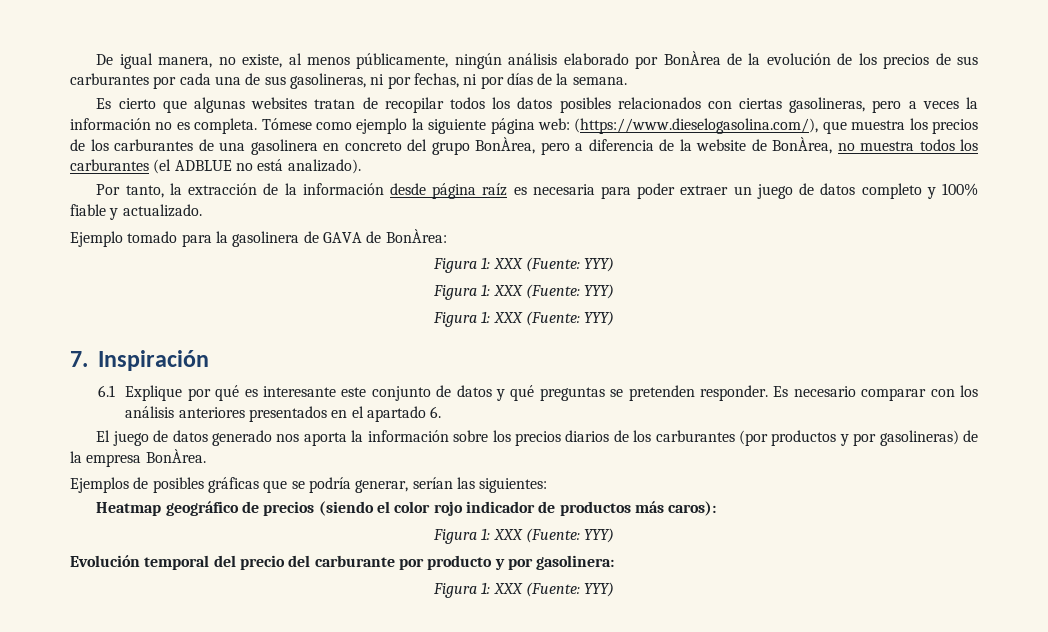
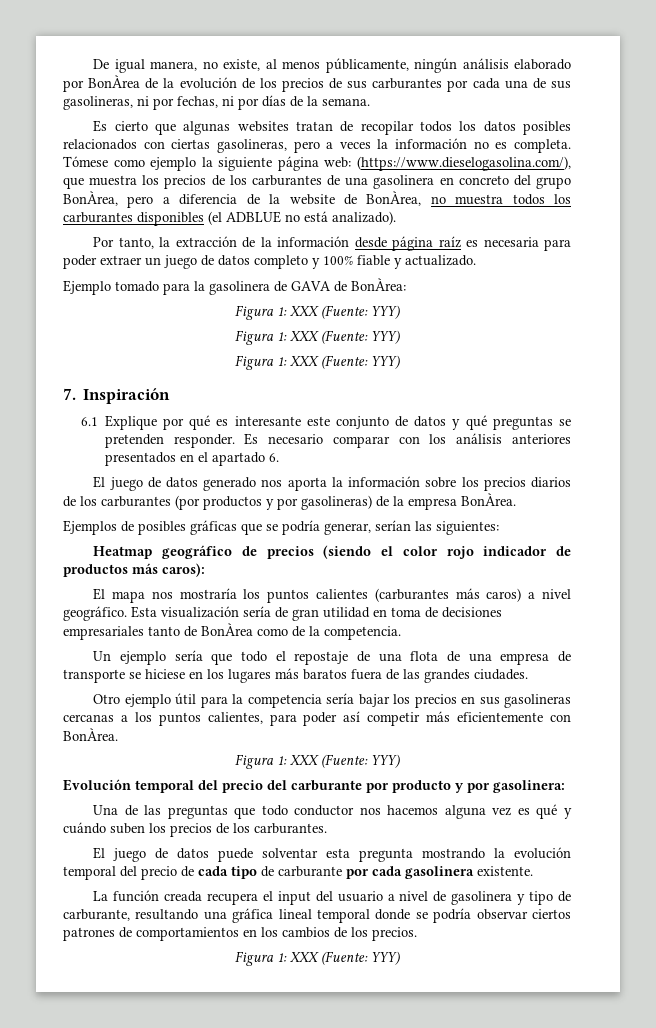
(149, 165) none -> [137,212,204,226] disponibles
(717, 508) none -> [93,588,571,603] [63,606,502,621] [63,623,401,640] [93,650,571,665] [63,668,528,683] [93,693,572,708] [63,711,572,726] [63,728,118,741] // El mapa nos mostraría los puntos calientes (carburantes más caros) a nivel geográfico. Esta visualización sería de gran utilidad en toma de decisiones empresariales tanto de BonÀrea como de la competencia. // Un ejemplo sería que todo el repostaje de una flota de una empresa de transporte se hiciese en los lugares más baratos fuera de las grandes ciudades. // Otro ejemplo útil para la competencia sería bajar los precios en sus gasolineras cercanas a los puntos calientes, para poder así competir más eficientemente con BonÀrea.
(615, 562) none -> [93,804,573,819] [63,822,327,837] [93,847,571,862] [63,866,533,880] [93,890,571,905] [63,908,571,923] [63,927,417,941] // Una de las preguntas que todo conductor nos hacemos alguna vez es qué y cuándo suben los precios de los carburantes. // El juego de datos puede solventar esta pregunta mostrando la evolución temporal del precio de cada tipo de carburante por cada gasolinera existente. // La función creada recupera el input del usuario a nivel de gasolinera y tipo de carburante, resultando una gráfica lineal temporal donde se podría observar ciertos patrones de comportamientos en los cambios de los precios.

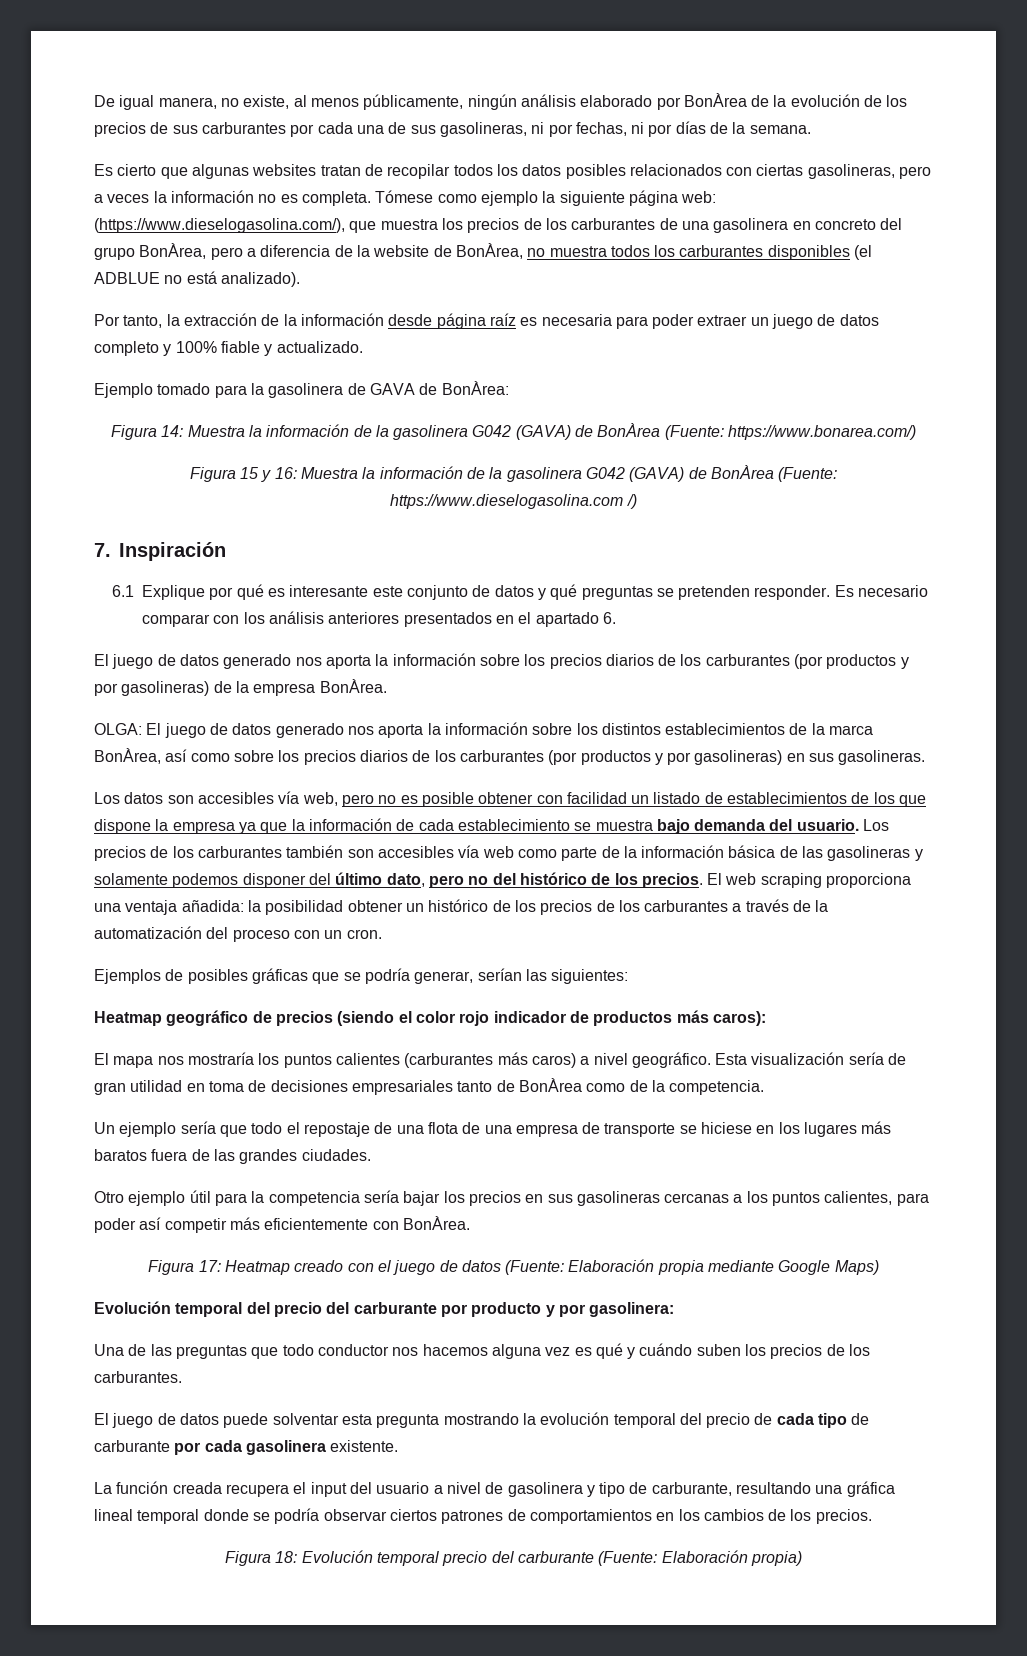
[276,305,400,319] [234,330,400,345] [234,355,400,370] 1: XXX (Fuente: YYY) // Figura 1: XXX (Fuente: YYY) // Figura 1: XXX (Fuente: YYY) -> [161,423,917,440] [189,465,838,482] [390,494,637,509] 14: Muestra la información de la gasolinera G042 (GAVA) de BonÀrea (Fuente: https://www.bonarea.com/) // Figura 15 y 16: Muestra la información de la gasolinera G042 (GAVA) de BonÀrea (Fuente: https://www.dieselogasolina.com /)
(516, 499) none -> [94,722,874,738] [94,748,926,765] [94,791,927,807] [94,818,890,834] [94,845,923,861] [94,872,912,888] [94,899,829,915] [94,926,382,942] // OLGA: El juego de datos generado nos aporta la información sobre los distintos establecimientos de la marca BonÀrea, así como sobre los precios diarios de los carburantes (por productos y por gasolineras) en sus gasolineras. // Los datos son accesibles vía web, pero no es posible obtener con facilidad un listado de establecimientos de los que dispone la empresa ya que la información de cada establecimiento se muestra bajo demanda del usuario. Los precios de los carburantes también son accesibles vía web como parte de la información básica de las gasolineras y solamente podemos disponer del último dato, pero no del histórico de los precios. El web scraping proporciona una ventaja añadida: la posibilidad obtener un histórico de los precios de los carburantes a través de la automatización del proceso con un cron.
[276,754,400,768] 1: XXX (Fuente: YYY) -> [198,1259,879,1275] 17: Heatmap creado con el juego de datos (Fuente: Elaboración propia mediante Google Maps)
[276,951,400,965] 1: XXX (Fuente: YYY) -> [275,1550,802,1566] 18: Evolución temporal precio del carburante (Fuente: Elaboración propia)

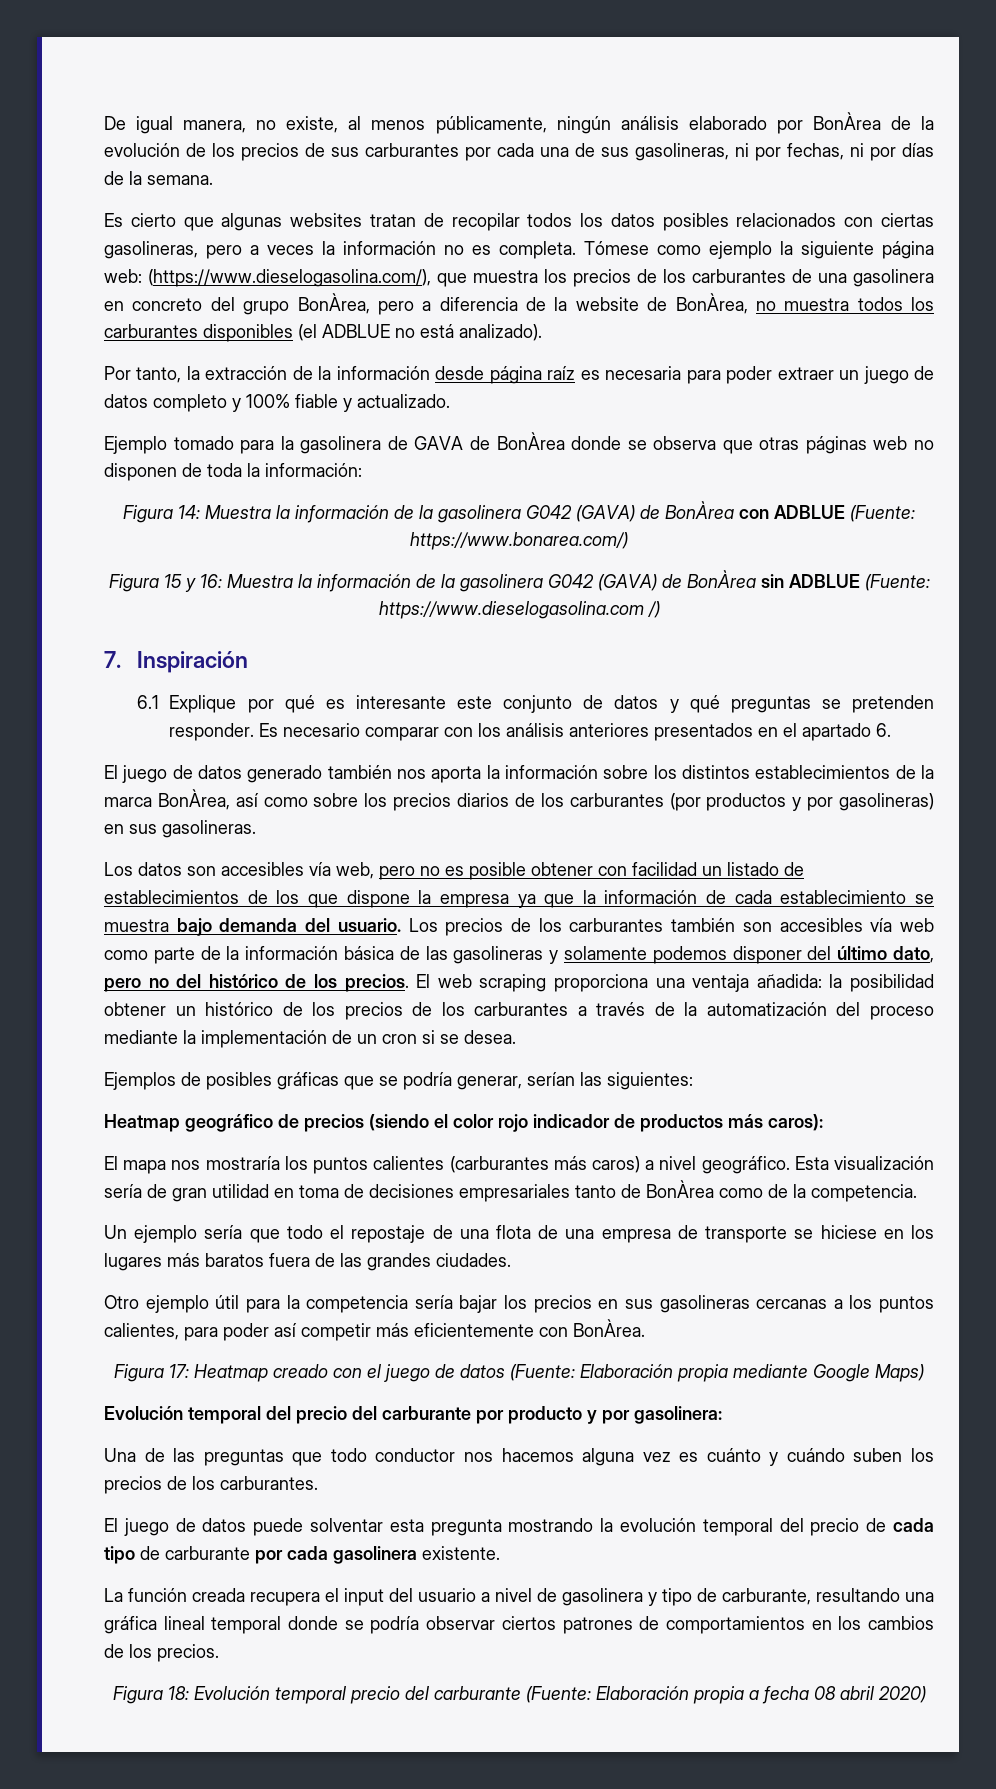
[441,381,509,395] BonÀrea: -> [496,432,934,454] [104,463,362,481] BonÀrea donde se observa que otras páginas web no disponen de toda la información:
(661, 430) none -> [739,505,845,519] con ADBLUE
(774, 472) none -> [760,574,860,588] sin ADBLUE
[295,653,909,669] [94,679,387,696] [94,723,344,738] nos aporta la información sobre los precios diarios de los carburantes (por productos y por gasolineras) de la empresa BonÀrea. // OLGA: El juego de datos generado -> [327,765,392,779] también
[293,929,382,939] con un cron. -> [104,1030,516,1048] mediante la implementación de un cron si se desea.
[595,1343,623,1359] qué -> [706,1448,761,1462] cuánto
[750,1551,802,1566] propia) -> [692,1686,926,1704] propia a fecha 08 abril 2020)

